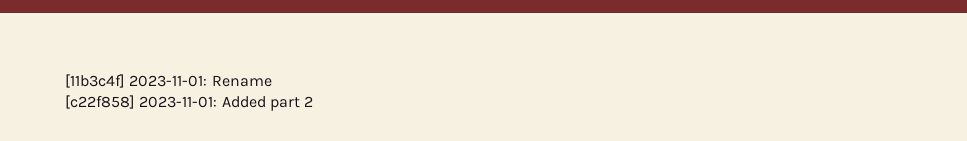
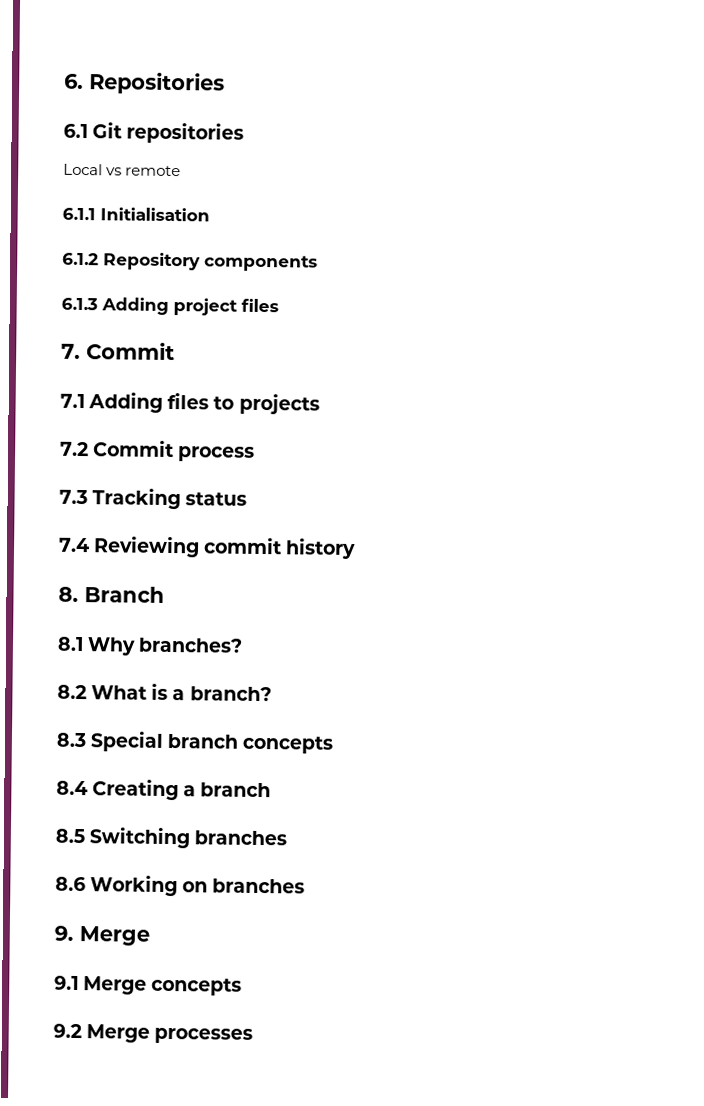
[65,74,272,88] [65,95,314,111] [11b3c4f] 2023-11-01: Rename // [c22f858] 2023-11-01: Added part 2 -> [64,72,225,95] [63,122,245,144] [63,163,182,177] [62,207,210,222] [62,252,318,272] [61,297,279,316] [61,342,175,361] [60,392,320,415] [60,440,256,462] [59,488,248,510] [58,536,357,560] [58,586,165,603] [57,636,244,656] [57,683,272,702] [56,731,334,754] [56,779,272,801] [55,827,288,849] [55,875,306,897] [54,925,150,946] [54,975,243,996] [53,1023,254,1044] 6. Repositories // 6.1 Git repositories // Local vs remote // 6.1.1 Initialisation // 6.1.2 Repository components // 6.1.3 Adding project files // 7. Commit // 7.1 Adding files to projects // 7.2 Commit process // 7.3 Tracking status // 7.4 Reviewing commit history // 8. Branch // 8.1 Why branches? // 8.2 What is a branch? // 8.3 Special branch concepts // 8.4 Creating a branch // 8.5 Switching branches // 8.6 Working on branches // 9. Merge // 9.1 Merge concepts // 9.2 Merge processes

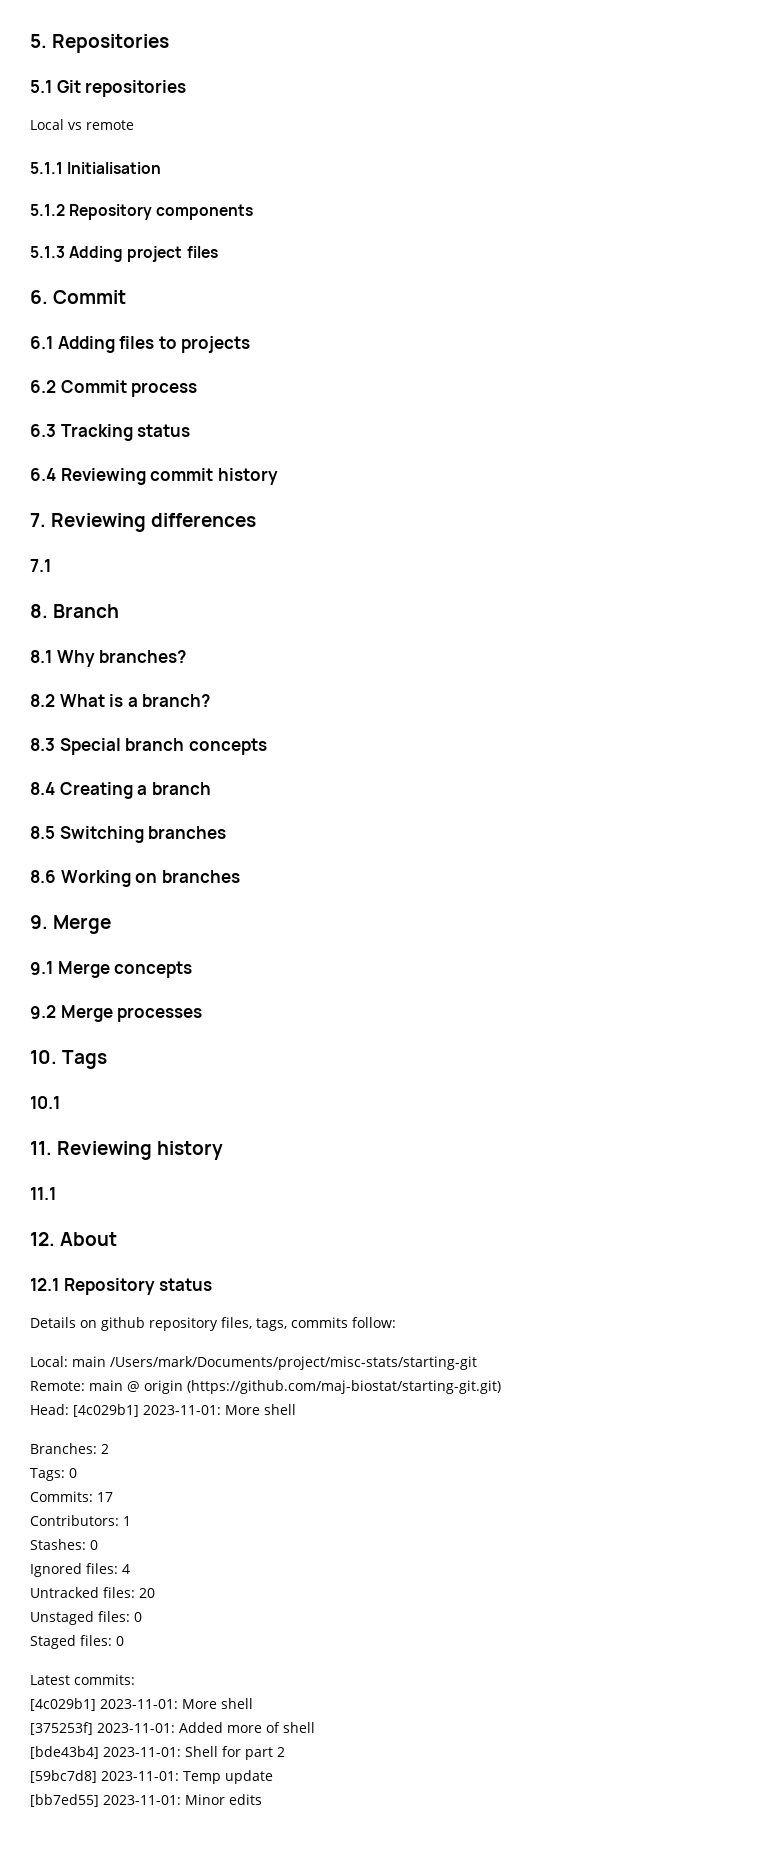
[64,73,84,90] 6. -> [30,34,47,48] 5.
[63,123,88,139] 6.1 -> [30,80,52,93] 5.1
[62,207,96,221] 6.1.1 -> [30,162,63,174] 5.1.1
[62,252,99,266] 6.1.2 -> [30,204,65,216] 5.1.2
[61,297,98,311] 6.1.3 -> [30,246,65,258] 5.1.3
[61,343,81,359] 7. -> [30,290,48,304] 6.
[60,393,85,409] 7.1 -> [30,336,53,349] 6.1
[60,441,89,457] 7.2 -> [30,380,56,393] 6.2
[59,489,88,505] 7.3 -> [30,424,56,437] 6.3
[58,537,90,553] 7.4 -> [30,468,56,481] 6.4
(357, 549) none -> [30,513,257,532] [30,559,51,572] // 7. Reviewing differences // 7.1
(254, 1035) none -> [30,1050,108,1069] [30,1096,60,1109] [30,1141,224,1160] [30,1187,56,1200] [30,1232,118,1246] [30,1278,213,1295] [30,1317,396,1331] [30,1356,477,1370] [30,1380,501,1394] [30,1404,296,1417] [30,1443,109,1454] [30,1468,77,1481] [30,1491,113,1502] [30,1515,131,1526] [30,1539,98,1550] [30,1563,130,1577] [30,1587,155,1598] [30,1611,142,1625] [30,1635,124,1649] [30,1674,135,1685] [30,1698,253,1711] [30,1722,315,1735] [30,1746,285,1760] [30,1770,273,1784] [30,1794,262,1807] // 10. Tags // 10.1 // 11. Reviewing history // 11.1 // 12. About // 12.1 Repository status // Details on github repository files, tags, commits follow: // Local: main /Users/mark/Documents/project/misc-stats/starting-git // Remote: main @ origin (https://github.com/maj-biostat/starting-git.git) // Head: [4c029b1] 2023-11-01: More shell // Branches: 2 // Tags: 0 // Commits: 17 // Contributors: 1 // Stashes: 0 // Ignored files: 4 // Untracked files: 20 // Unstaged files: 0 // Staged files: 0 // Latest commits: // [4c029b1] 2023-11-01: More shell // [375253f] 2023-11-01: Added more of shell // [bde43b4] 2023-11-01: Shell for part 2 // [59bc7d8] 2023-11-01: Temp update // [bb7ed55] 2023-11-01: Minor edits

